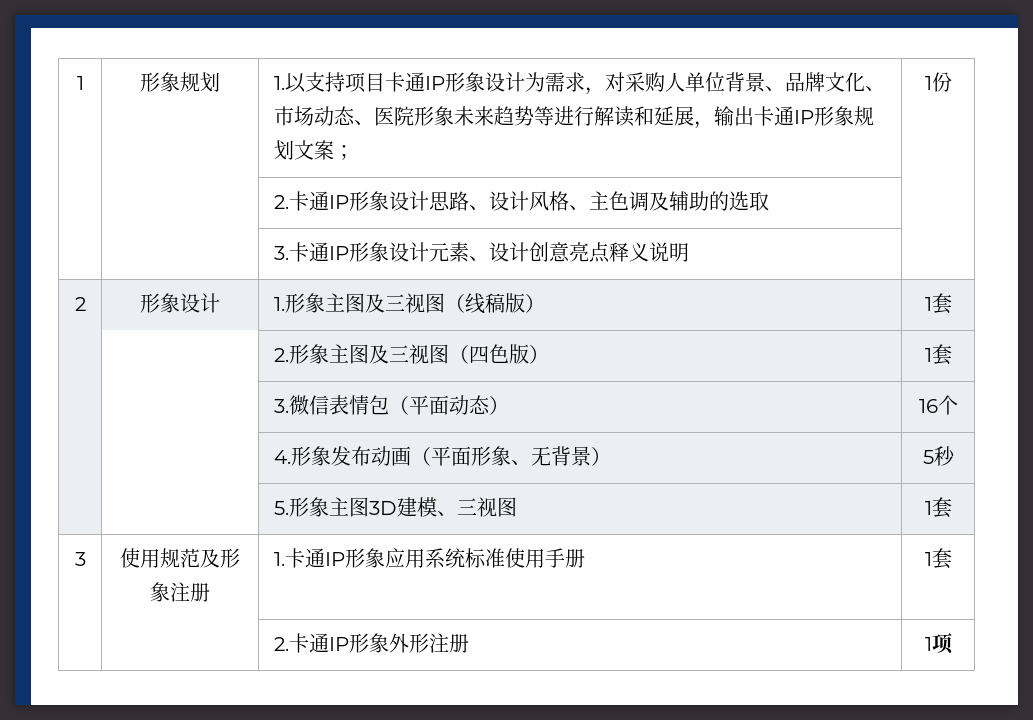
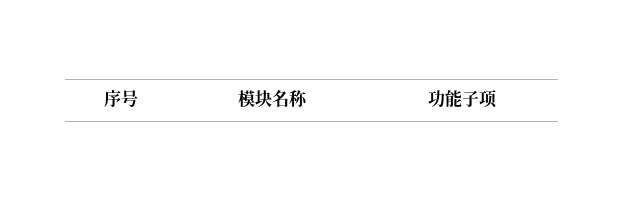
[76,76,84,90] [140,72,220,92] [273,72,885,95] [273,106,874,129] [273,140,354,160] [924,72,952,92] [273,191,769,211] [273,242,689,263] [74,297,86,311] [140,293,220,313] [273,293,545,314] [924,293,952,314] [273,344,549,364] [924,344,952,365] [273,395,509,415] [918,395,958,415] [273,446,611,466] [922,446,955,466] [273,497,517,517] [924,497,952,518] [74,552,86,566] [120,548,240,568] [150,582,210,602] [273,548,585,568] [924,548,952,569] [273,633,469,653] [924,637,932,651] 1 | 形象规划 | 1.以支持项目卡通IP形象设计为需求，对采购人单位背景、品牌文化、市场动态、医院形象未来趋势等进行解读和延展，输出卡通IP形象规划文案； | 1份 // | | 2.卡通IP形象设计思路、设计风格、主色调及辅助的选取 | // | | 3.卡通IP形象设计元素、设计创意亮点释义说明 | // 2 | 形象设计 | 1.形象主图及三视图（线稿版） | 1套 // | | 2.形象主图及三视图（四色版） | 1套 // | | 3.微信表情包（平面动态） | 16个 // | | 4.形象发布动画（平面形象、无背景） | 5秒 // | | 5.形象主图3D建模、三视图 | 1套 // 3 | 使用规范及形象注册 | 1.卡通IP形象应用系统标准使用手册 | 1套 // | | 2.卡通IP形象外形注册 | 1 -> [104,90,138,107] [237,90,308,107] [428,90,479,107] 序号 | 模块名称 | 功能子

